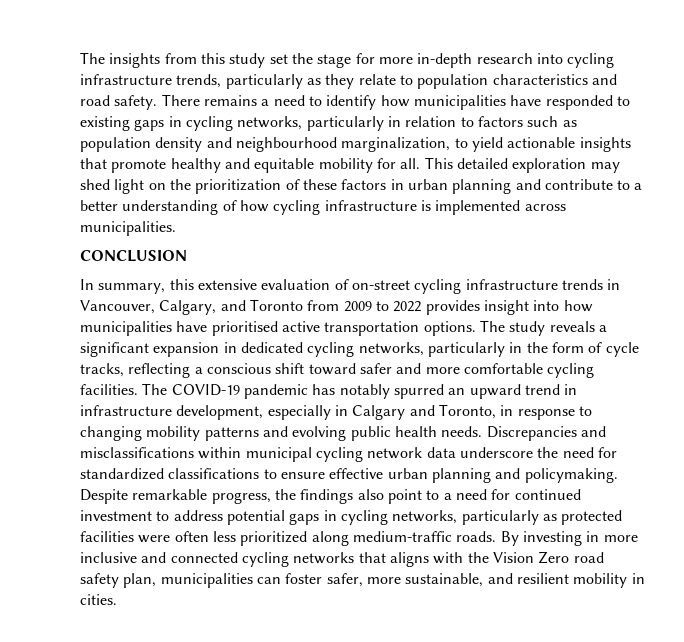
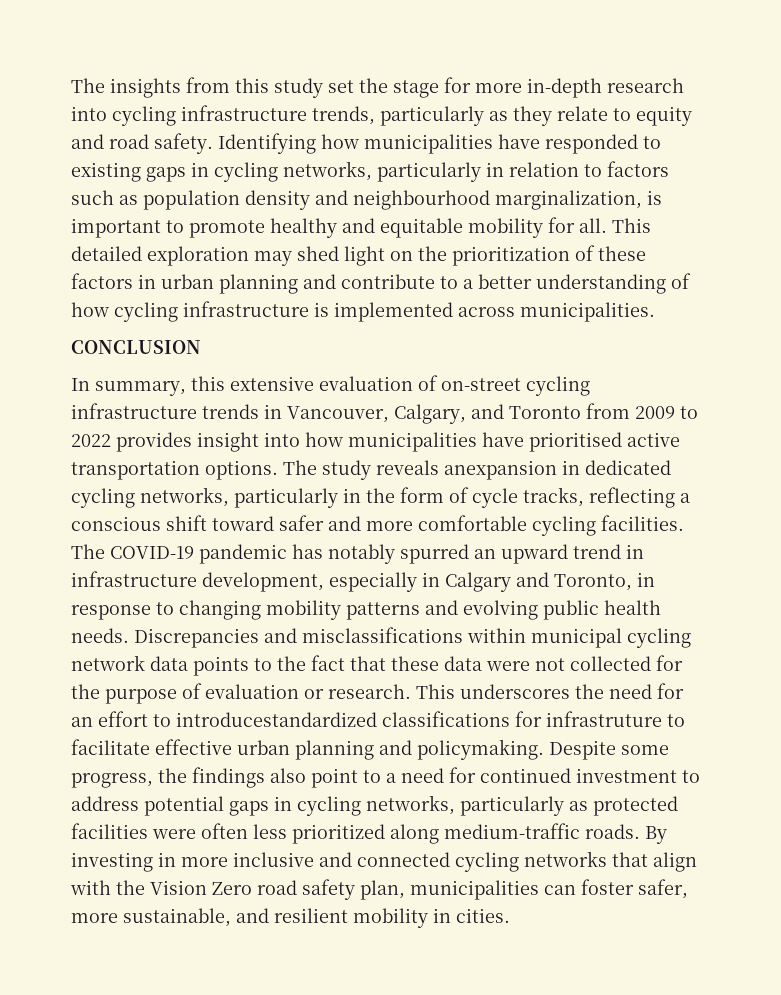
[417,74,588,89] population characteristics -> [636,106,692,126] equity
[161,94,377,110] There remains a need to identify -> [218,133,316,154] Identifying
[454,137,631,152] [80,158,107,169] to yield actionable insights that -> [647,190,662,205] [71,218,184,238] is important to
[598,325,607,332] [80,342,220,357] a significant expansion -> [444,460,557,480] anexpansion
[459,447,617,458] [80,468,325,480] underscore the need for standardized classifications to ensure -> [193,655,683,676] [71,683,684,704] [71,711,685,727] [71,739,150,755] points to the fact that these data were not collected for the purpose of evaluation or research. This underscores the need for an effort to introducestandardized classifications for infrastruture to facilitate
[132,489,208,500] remarkable -> [621,745,669,755] some
[389,552,429,567] aligns -> [653,852,697,872] align

